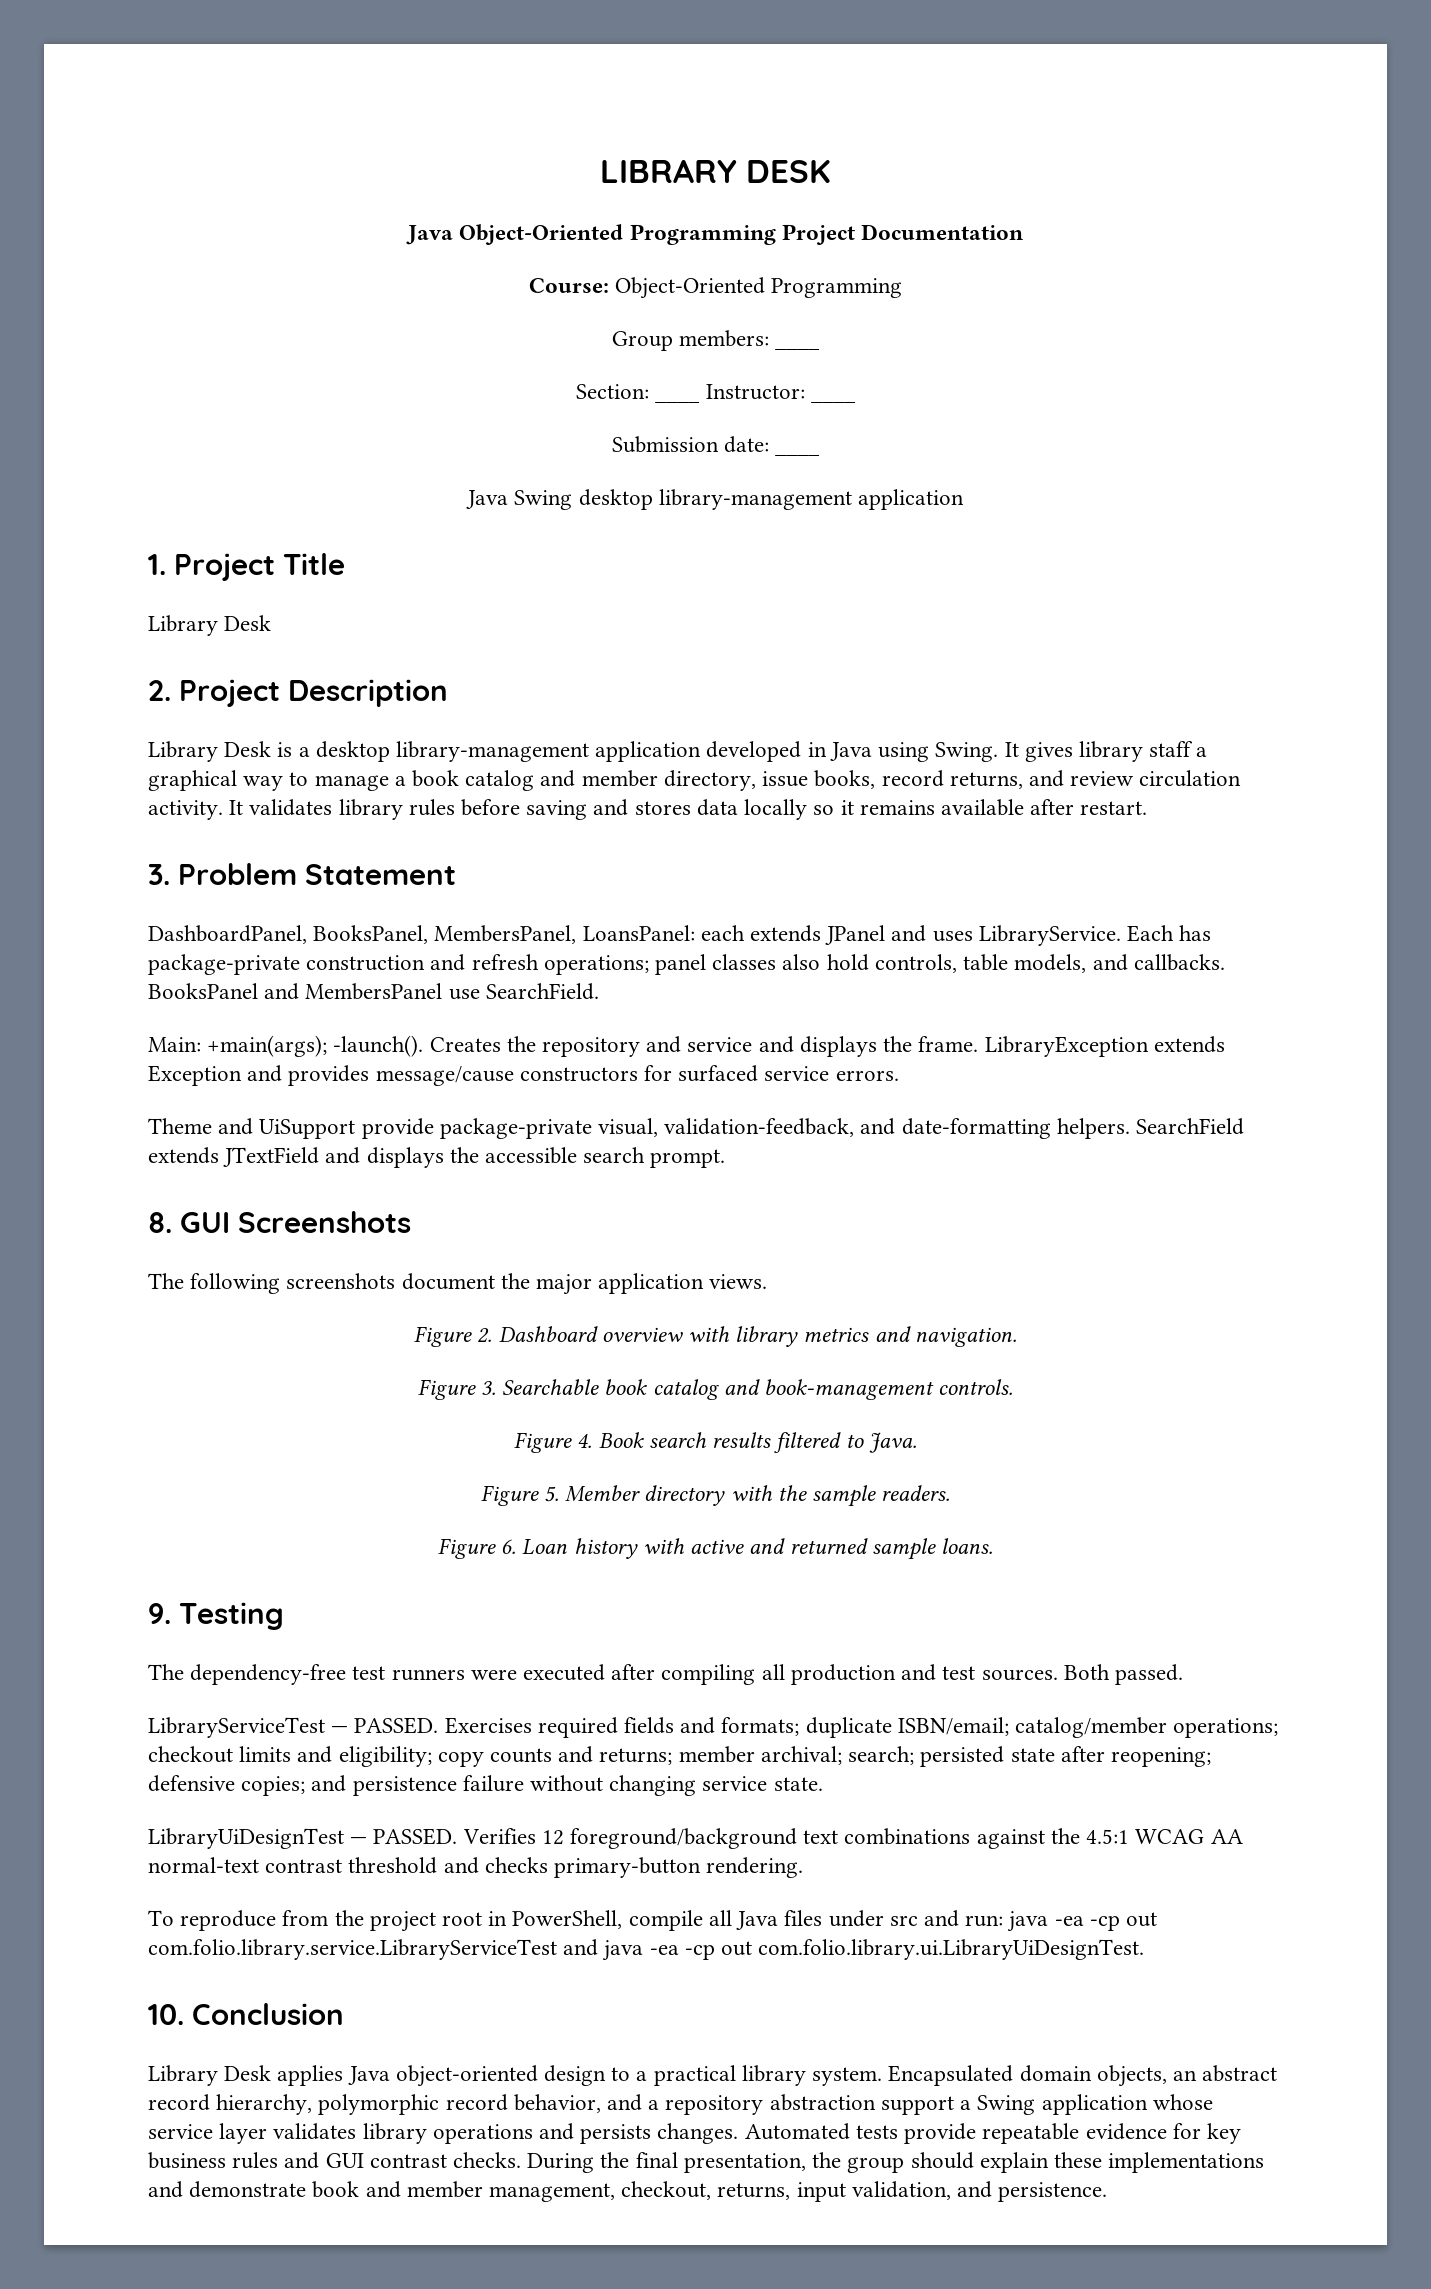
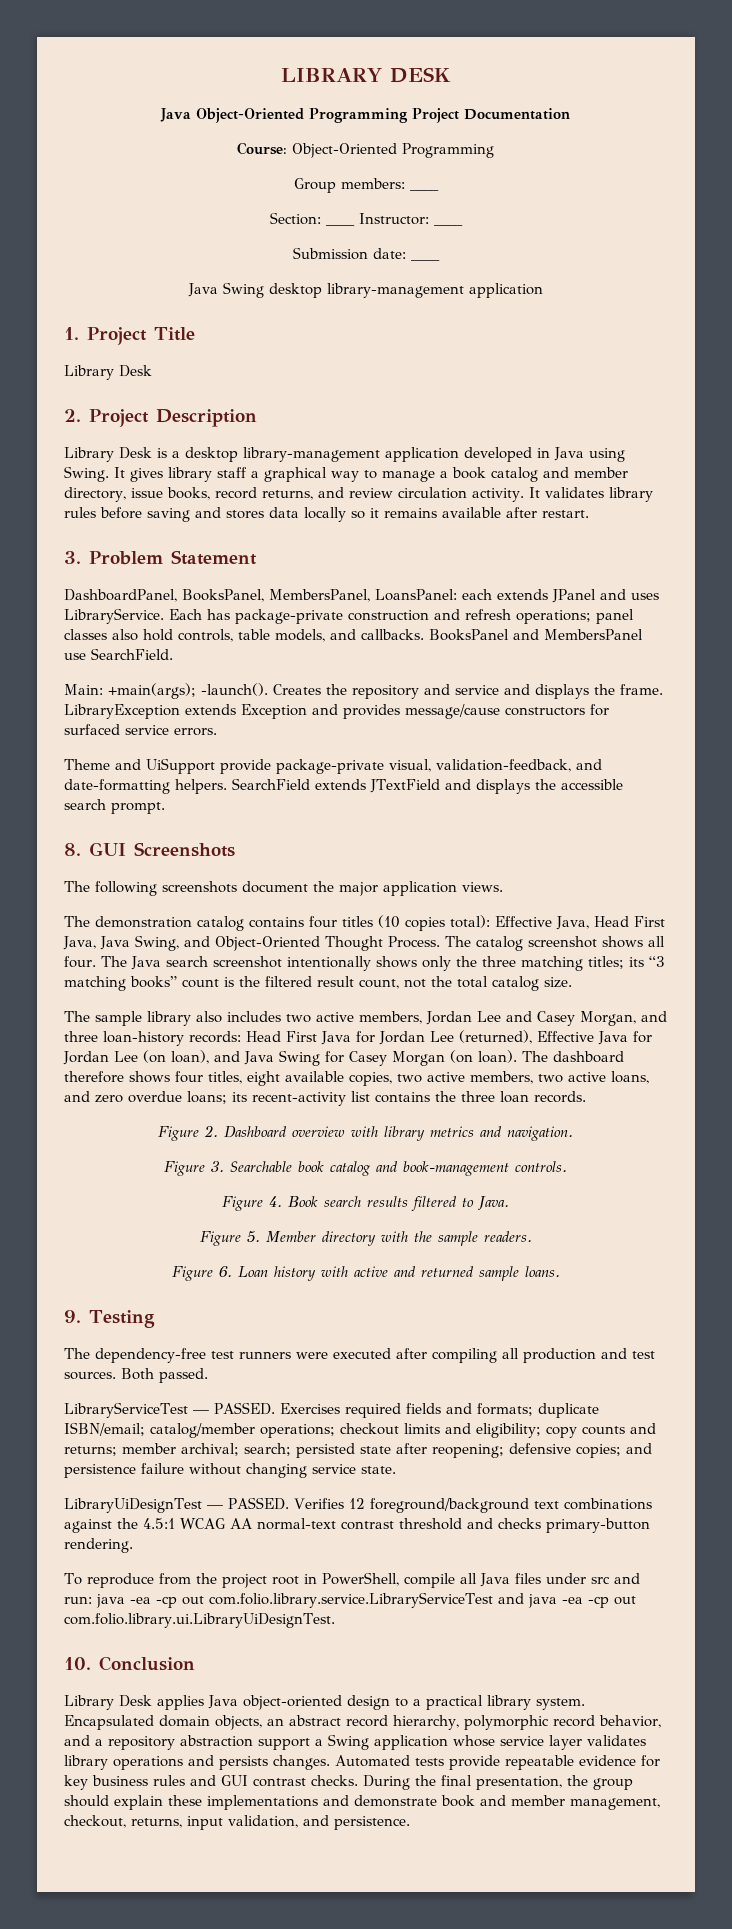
(768, 1281) none -> [64,915,665,931] [63,935,665,951] [64,956,665,971] [64,976,572,991] [64,1011,667,1026] [64,1030,652,1046] [63,1050,624,1066] [64,1071,649,1086] [64,1091,586,1106] // The demonstration catalog contains four titles (10 copies total): Effective Java, Head First Java, Java Swing, and Object-Oriented Thought Process. The catalog screenshot shows all four. The Java search screenshot intentionally shows only the three matching titles; its “3 matching books” count is the filtered result count, not the total catalog size. // The sample library also includes two active members, Jordan Lee and Casey Morgan, and three loan-history records: Head First Java for Jordan Lee (returned), Effective Java for Jordan Lee (on loan), and Java Swing for Casey Morgan (on loan). The dashboard therefore shows four titles, eight available copies, two active members, two active loans, and zero overdue loans; its recent-activity list contains the three loan records.

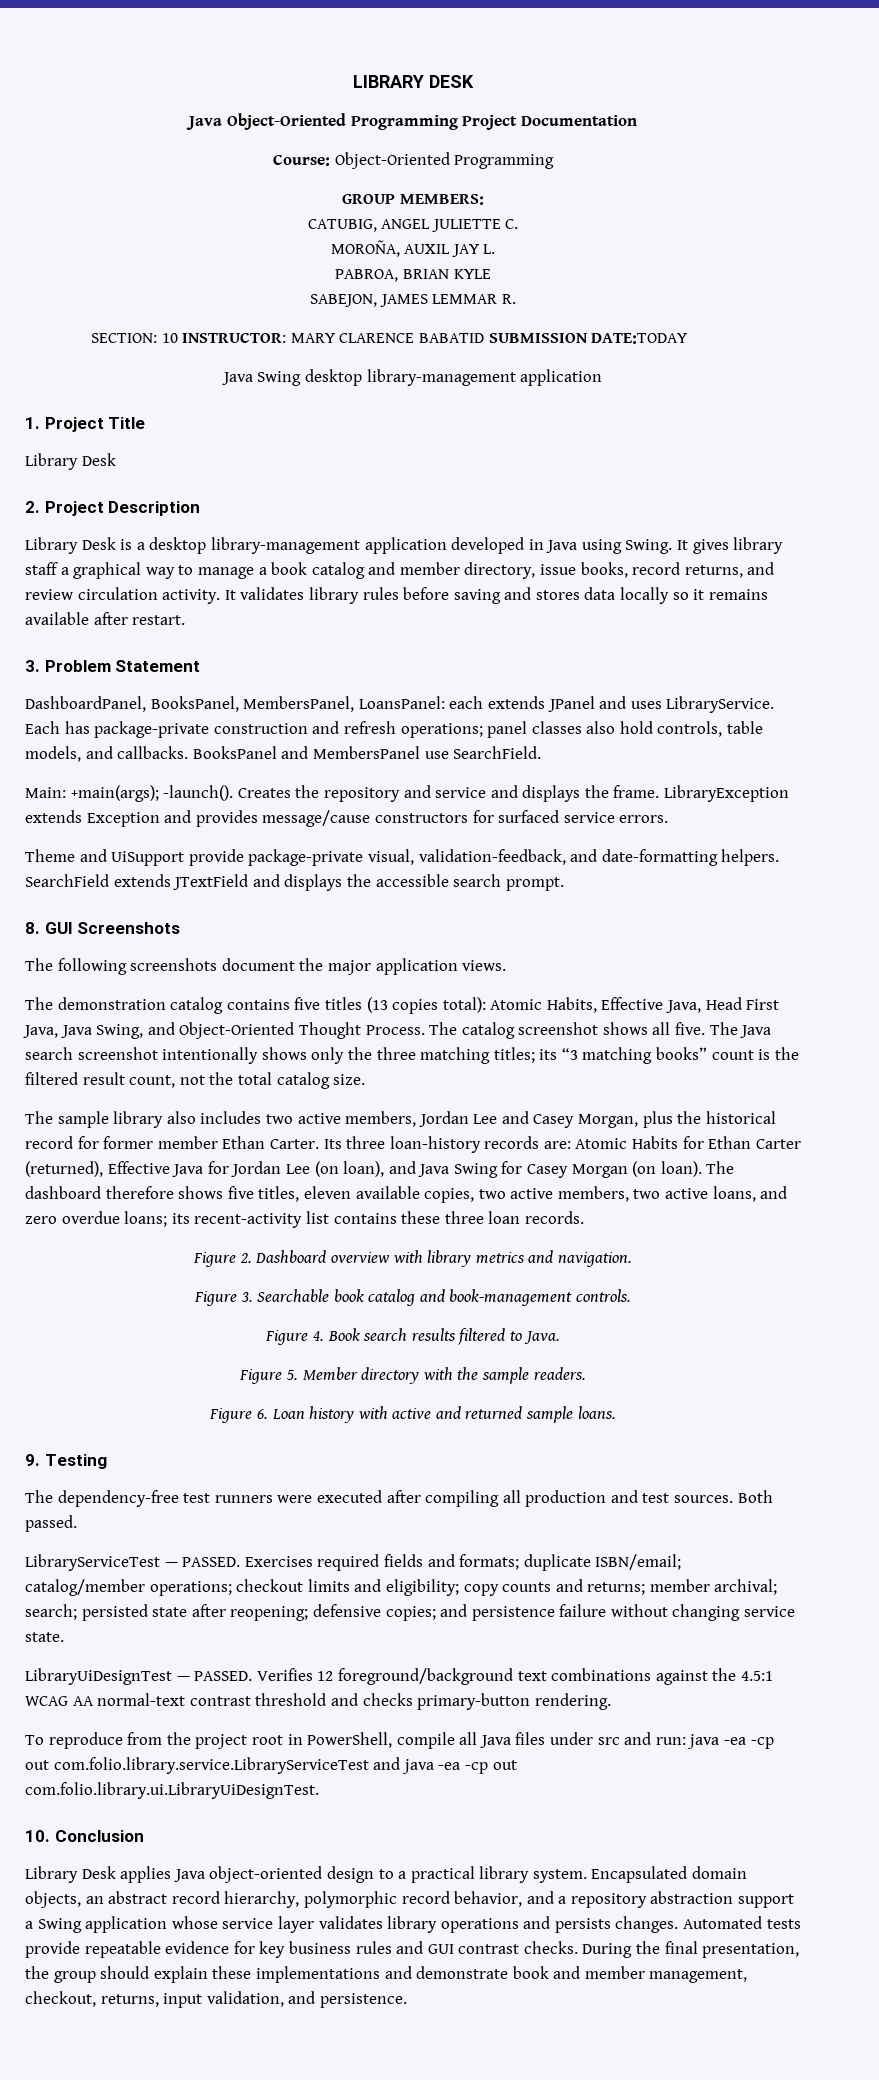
[293,178,405,193] [409,189,439,191] [269,212,463,226] [292,247,406,260] [410,259,440,261] Group members: ____ // Section: ____ Instructor: ____ // Submission date: ____ -> [342,194,484,205] [307,219,519,232] [330,240,496,257] [335,269,491,282] [310,294,516,307] [91,332,688,344] GROUP MEMBERS: // CATUBIG, ANGEL JULIETTE C. // MOROÑA, AUXIL JAY L. // PABROA, BRIAN KYLE // SABEJON, JAMES LEMMAR R. // SECTION: 10 INSTRUCTOR: MARY CLARENCE BABATID SUBMISSION DATE:TODAY
[309,915,490,931] four titles (10 copies total): -> [294,997,597,1014] five titles (13 copies total): Atomic Habits,
[64,956,96,968] four. -> [675,1022,706,1035] five.
[641,1011,667,1022] [64,1031,454,1046] and three loan-history records: Head First Java for Jordan Lee -> [642,1111,776,1128] [25,1136,801,1153] plus the historical record for former member Ethan Carter. Its three loan-history records are: Atomic Habits for Ethan Carter
[175,1071,280,1086] four titles, eight -> [227,1186,351,1202] five titles, eleven
[435,1091,456,1102] the -> [401,1211,441,1224] these

